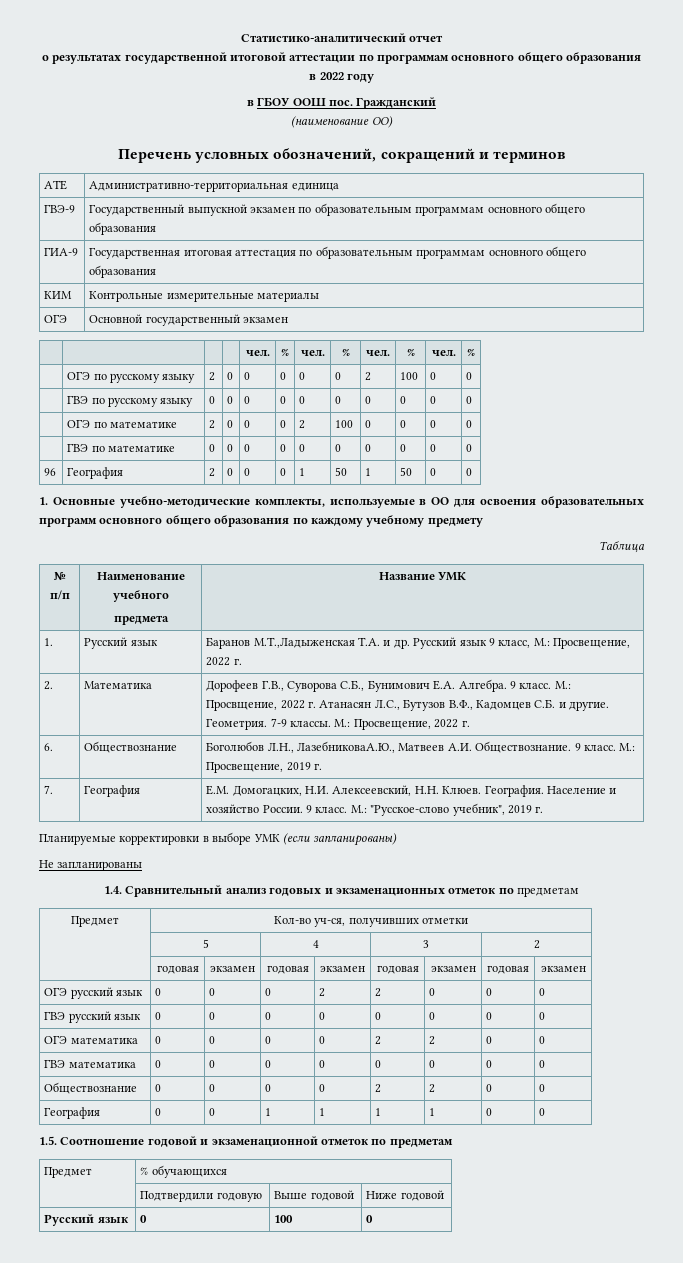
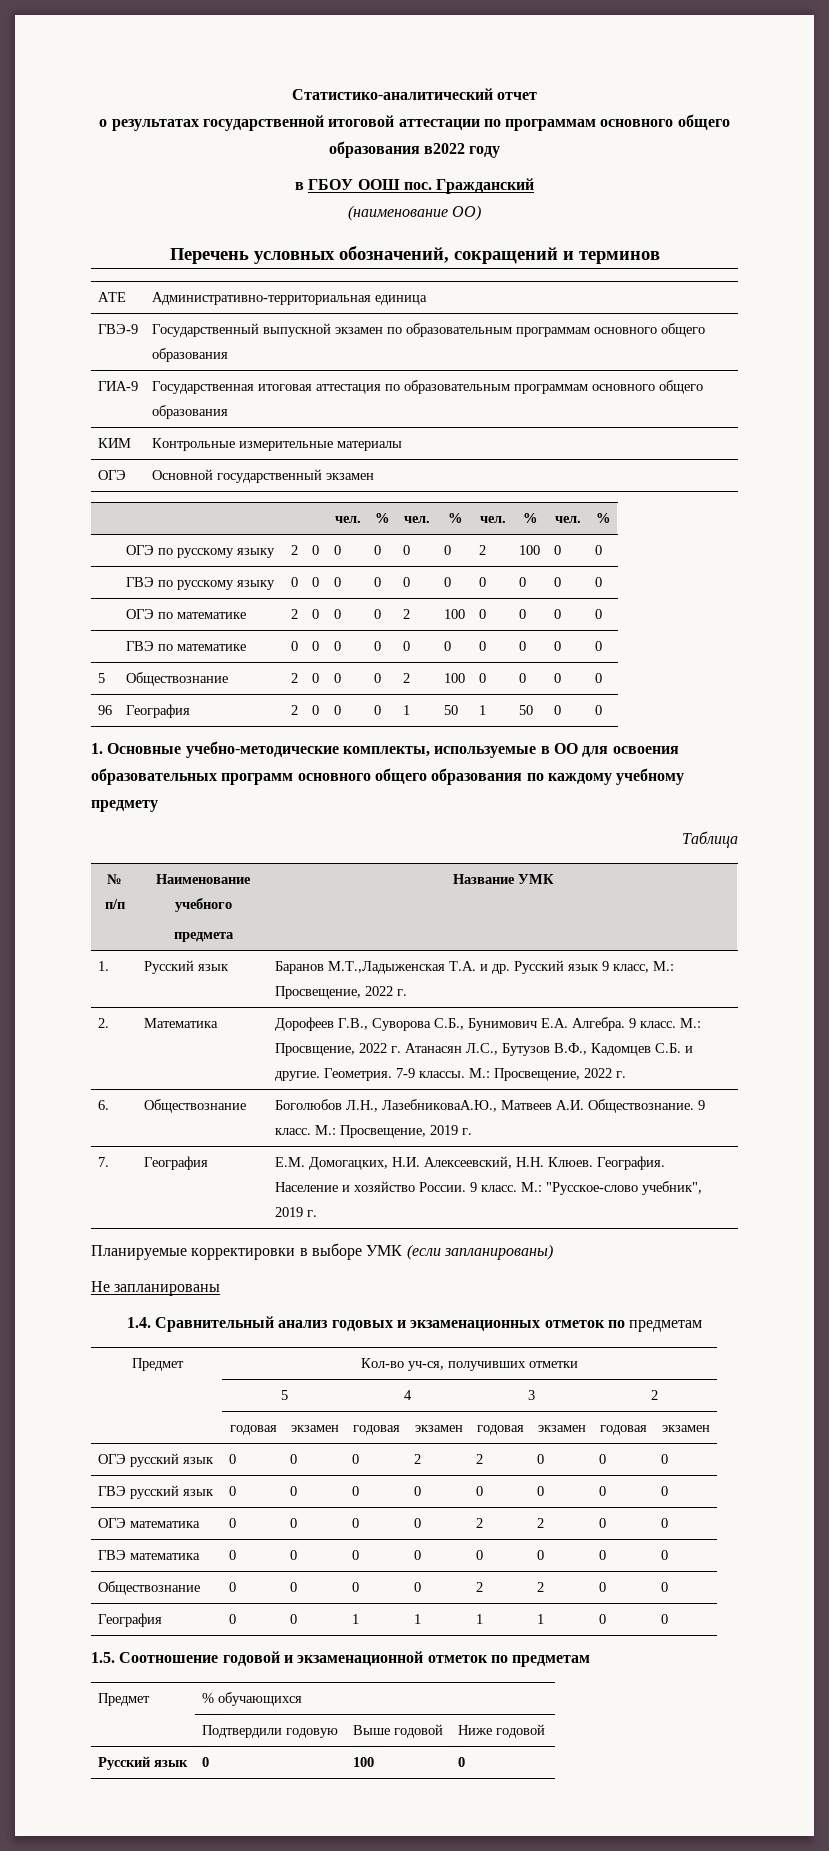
[309,72,344,80] в 2022 -> [424,143,465,154] в2022
(473, 448) none -> [97,673,105,683] [125,672,228,686] [290,673,298,683] [311,673,319,683] [333,673,341,683] [373,673,381,683] [402,673,410,683] [443,673,465,683] [478,673,486,683] [518,673,526,683] [553,673,561,683] [594,673,602,683] // 5 | Обществознание | 2 | 0 | 0 | 0 | 2 | 100 | 0 | 0 | 0 | 0

